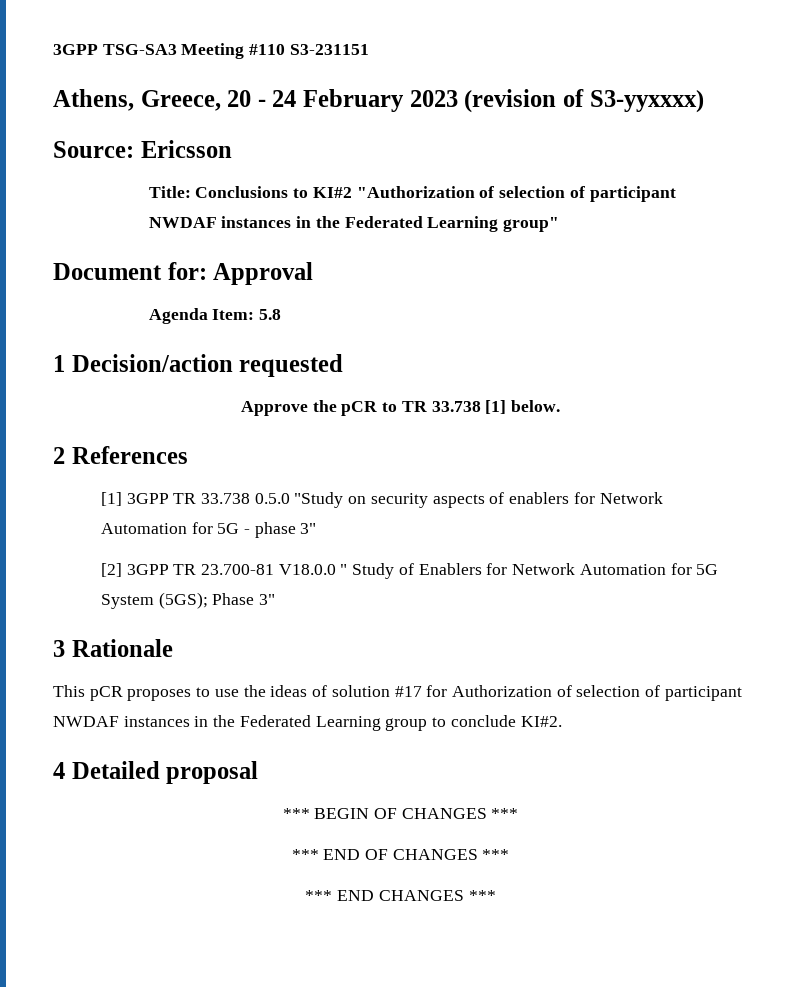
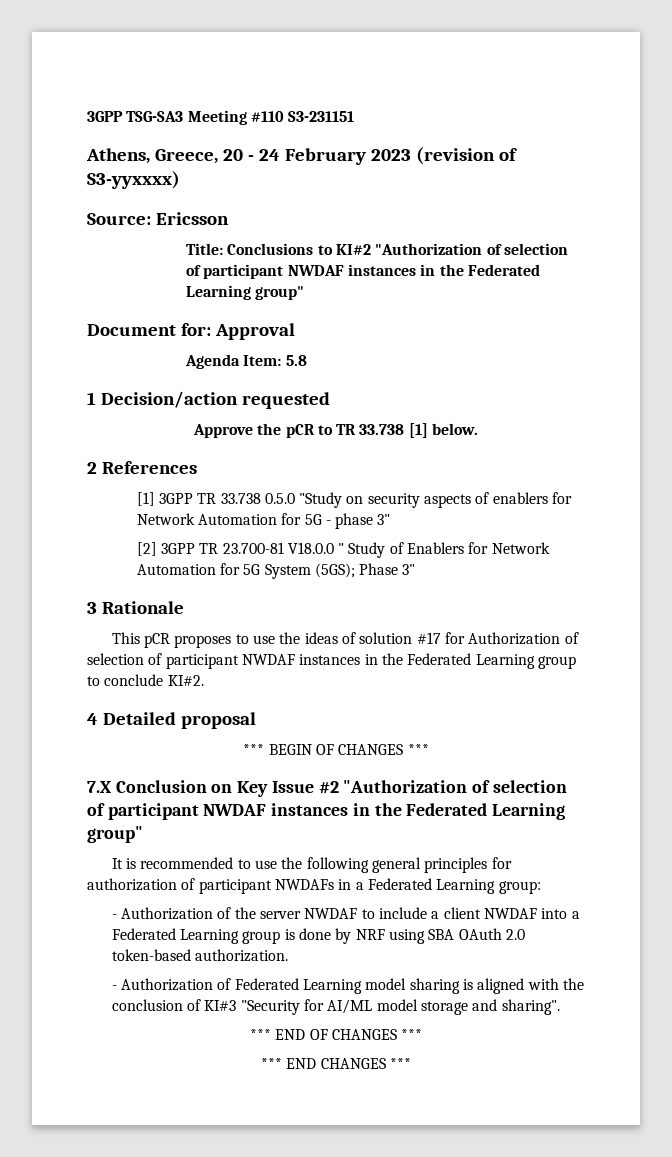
(519, 813) none -> [87,780,567,797] [87,803,566,820] [87,826,143,843] [111,857,512,873] [87,878,541,894] [111,907,580,920] [111,928,525,944] [111,949,289,962] [111,978,584,994] [111,999,560,1015] // 7.X Conclusion on Key Issue #2 "Authorization of selection of participant NWDAF instances in the Federated Learning group" // It is recommended to use the following general principles for authorization of participant NWDAFs in a Federated Learning group: // - Authorization of the server NWDAF to include a client NWDAF into a Federated Learning group is done by NRF using SBA OAuth 2.0 token-based authorization. // - Authorization of Federated Learning model sharing is aligned with the conclusion of KI#3 "Security for AI/ML model storage and sharing".

